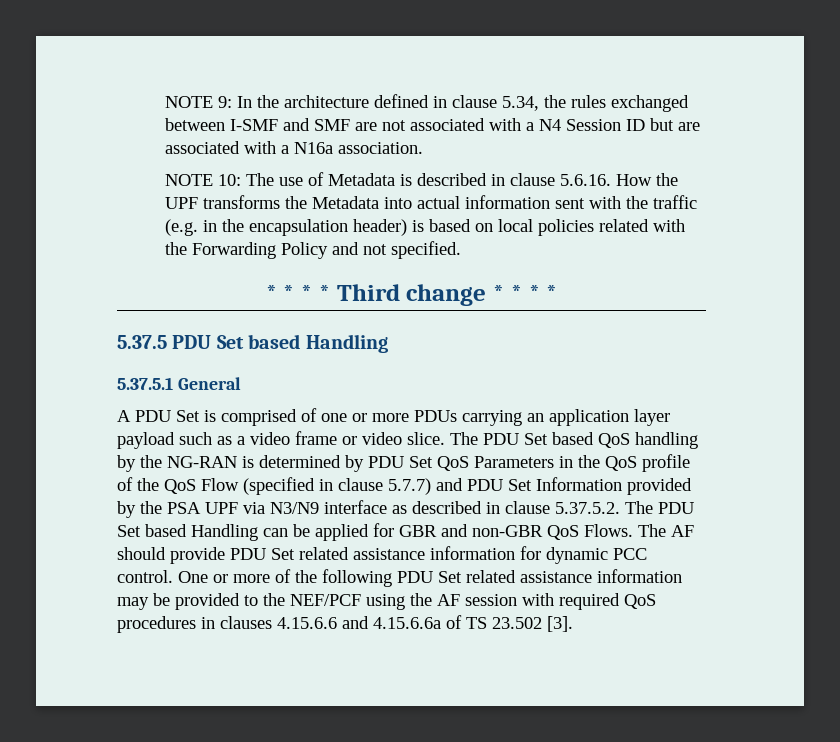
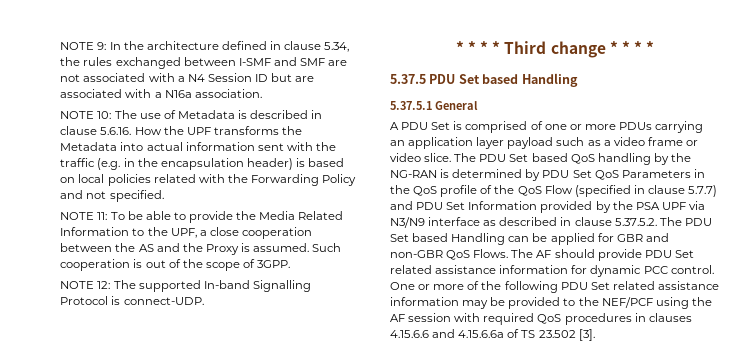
(461, 250) none -> [60,211,344,223] [60,227,312,239] [60,243,342,255] [60,259,291,271] [60,280,311,292] [60,296,204,305] // NOTE 11: To be able to provide the Media Related Information to the UPF, a close cooperation between the AS and the Proxy is assumed. Such cooperation is out of the scope of 3GPP. // NOTE 12: The supported In-band Signalling Protocol is connect-UDP.

